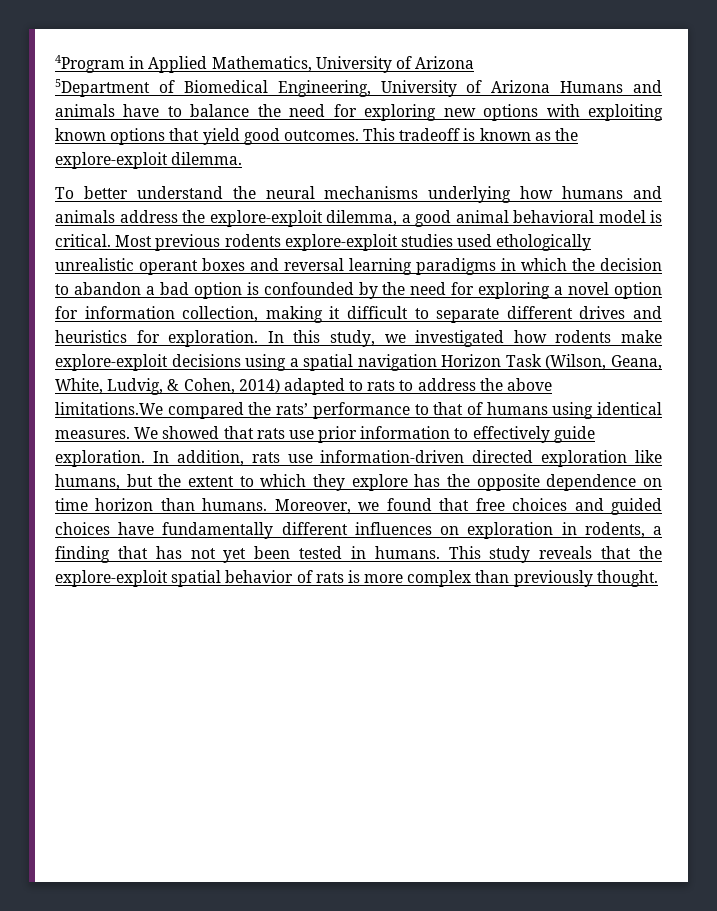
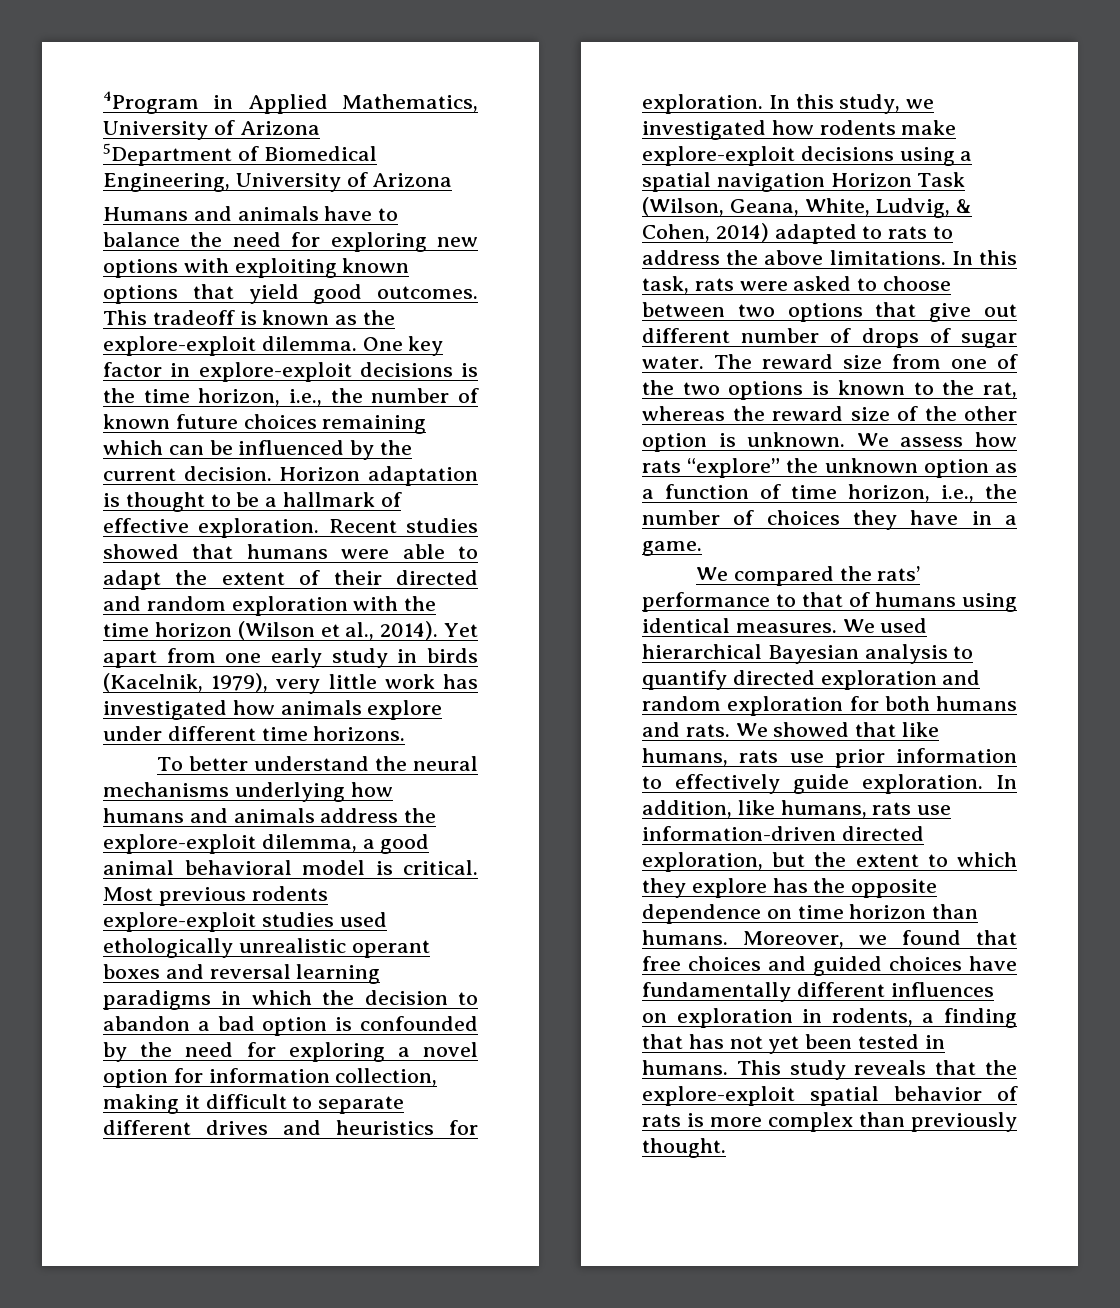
(551, 86) none -> (453, 180) //
(243, 158) none -> [362,336,444,356] [103,362,478,382] [103,388,479,406] [103,414,427,434] [103,440,413,460] [103,466,478,486] [103,492,402,512] [103,518,478,538] [103,544,478,559] [103,570,478,590] [103,596,437,616] [103,621,479,640] [103,648,478,668] [103,673,478,694] [103,700,443,720] [103,726,406,741] One key factor in explore-exploit decisions is the time horizon, i.e., the number of known future choices remaining which can be influenced by the current decision. Horizon adaptation is thought to be a hallmark of effective exploration. Recent studies showed that humans were able to adapt the extent of their directed and random exploration with the time horizon (Wilson et al., 2014). Yet apart from one early study in birds (Kacelnik, 1979), very little work has investigated how animals explore under different time horizons.
[55,402,163,415] limitations.We -> [829,250,1017,265] [642,276,952,294] [642,302,1017,322] [642,328,1017,348] [642,354,1018,369] [642,380,1017,400] [642,406,1017,421] [642,432,1017,452] [642,458,1017,478] [642,484,1017,502] [642,510,1017,530] [642,541,702,556] [695,567,728,581] limitations. In this task, rats were asked to choose between two options that give out different number of drops of sugar water. The reward size from one of the two options is known to the rat, whereas the reward size of the other option is unknown. We assess how rats “explore” the unknown option as a function of time horizon, i.e., the number of choices they have in a game. // We
[162,426,254,439] showed that -> [880,618,928,633] [642,644,974,664] [642,670,981,690] [642,696,1017,716] [642,722,940,737] [642,748,728,766] used hierarchical Bayesian analysis to quantify directed exploration and random exploration for both humans and rats. We showed that like humans,
(244, 458) none -> [737,800,867,818] like humans,
[541,450,662,467] [55,474,120,490] exploration like humans, -> [642,852,763,872] exploration,

